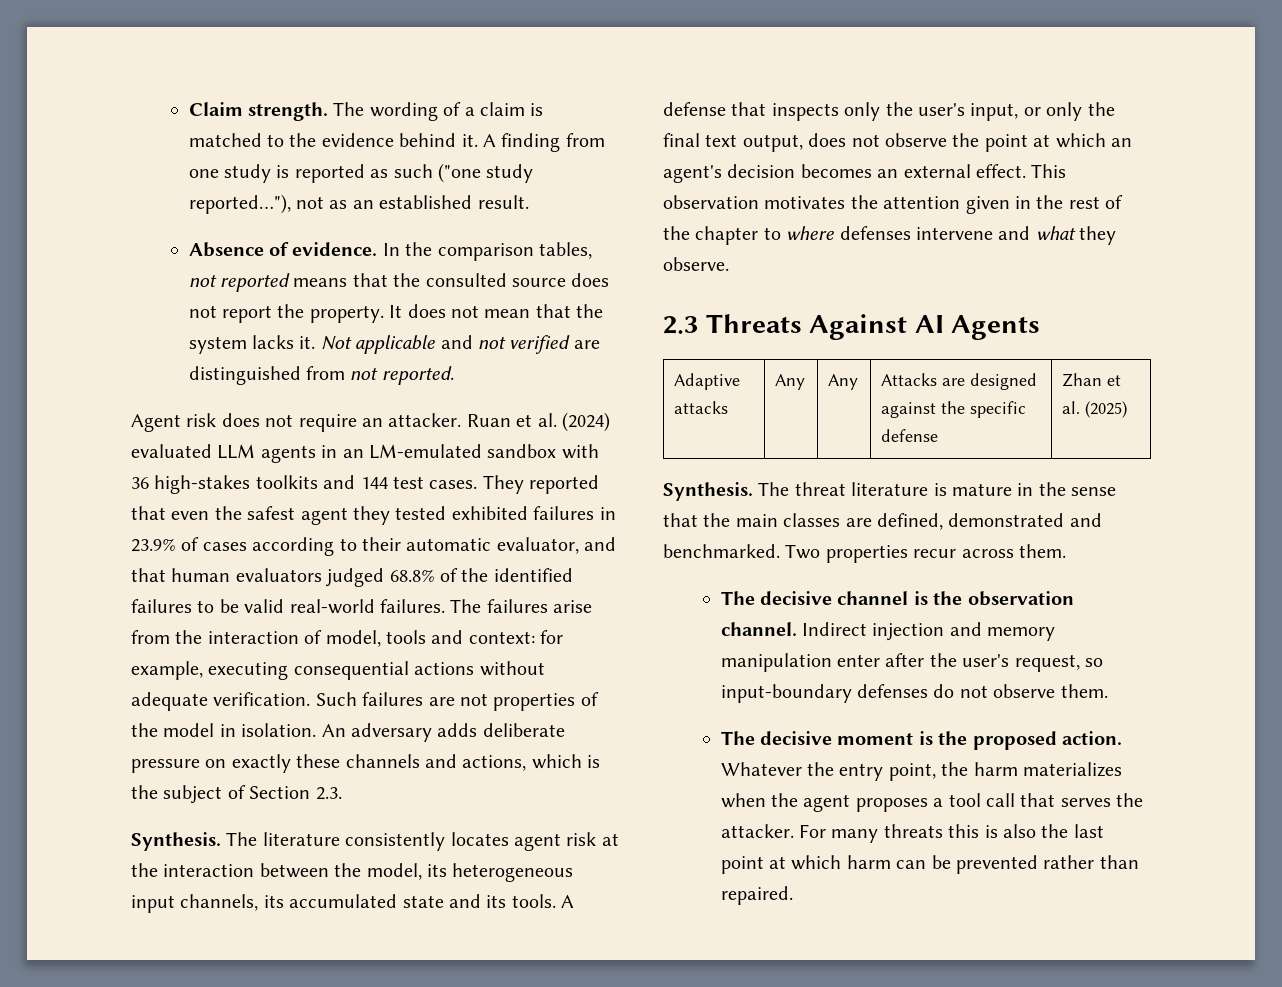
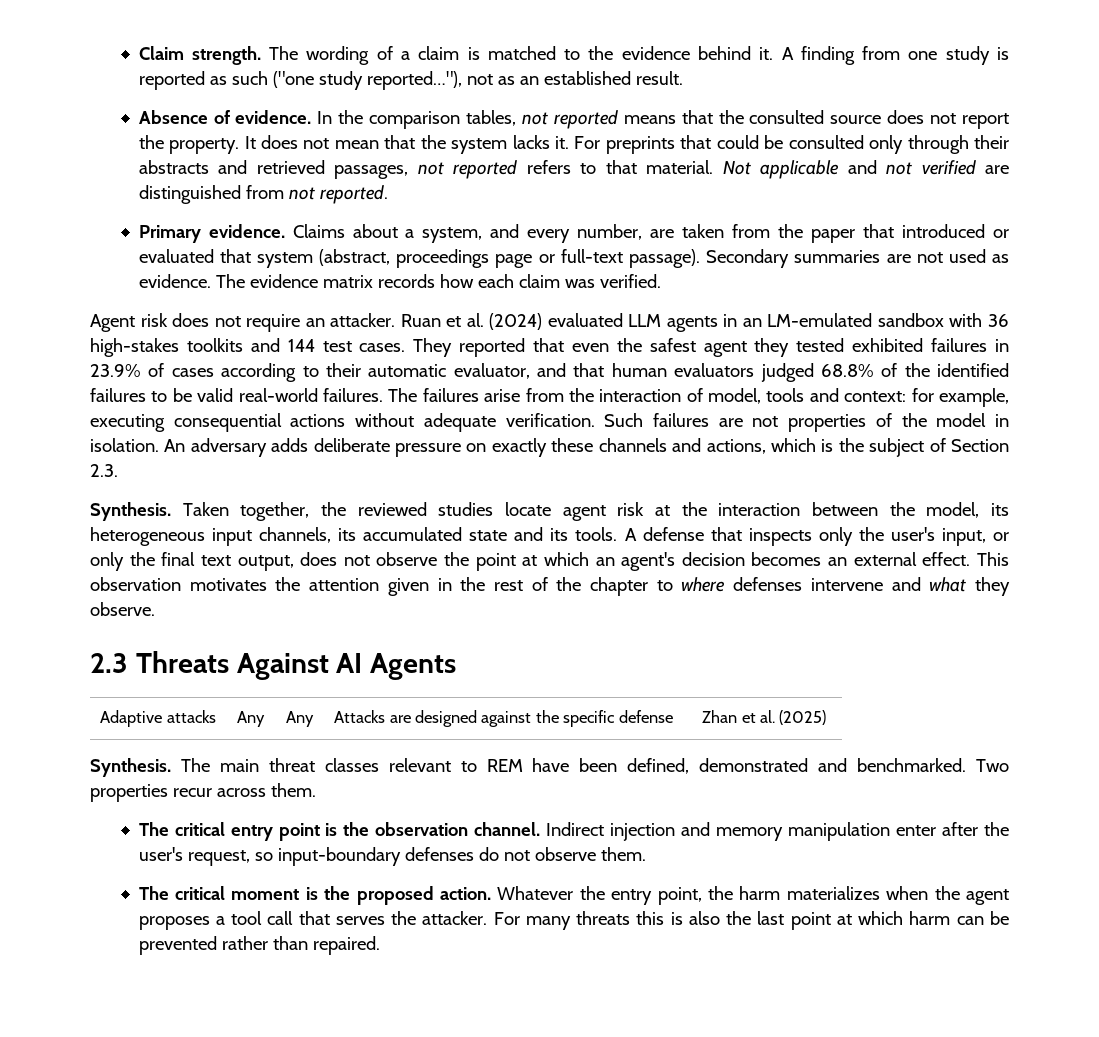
(316, 342) none -> [574,135,1009,154] [138,160,714,179] For preprints that could be consulted only through their abstracts and retrieved passages, not reported refers to that material.
(454, 375) none -> [138,224,1009,243] [138,249,1009,268] [138,274,661,288] // Primary evidence. Claims about a system, and every number, are taken from the paper that introduced or evaluated that system (abstract, proceedings page or full-text passage). Secondary summaries are not used as evidence. The evidence matrix records how each claim was verified.
[226,832,509,851] The literature consistently locates -> [182,502,551,521] Taken together, the reviewed studies locate
[794,482,1117,496] [663,513,872,527] threat literature is mature in the sense that the main classes are -> [219,758,618,772] main threat classes relevant to REM have been
[759,591,909,605] decisive channel -> [174,822,320,841] critical entry point
[759,731,832,745] decisive -> [175,886,226,900] critical

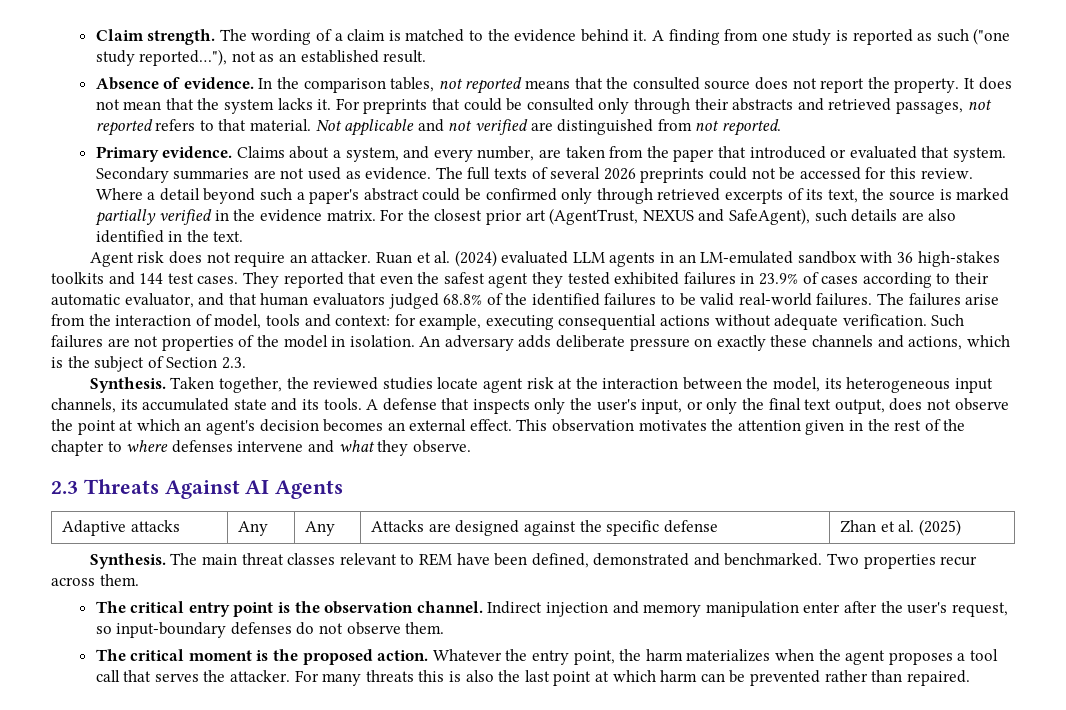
[256,249,700,268] system (abstract, proceedings page or full-text passage). -> [952,147,1006,162] system.
[249,274,661,288] evidence matrix records how each claim was verified. -> [467,167,973,183] [95,188,1010,204] [94,208,957,226] [95,230,244,243] full texts of several 2026 preprints could not be accessed for this review. Where a detail beyond such a paper's abstract could be confirmed only through retrieved excerpts of its text, the source is marked partially verified in the evidence matrix. For the closest prior art (AgentTrust, NEXUS and SafeAgent), such details are also identified in the text.

